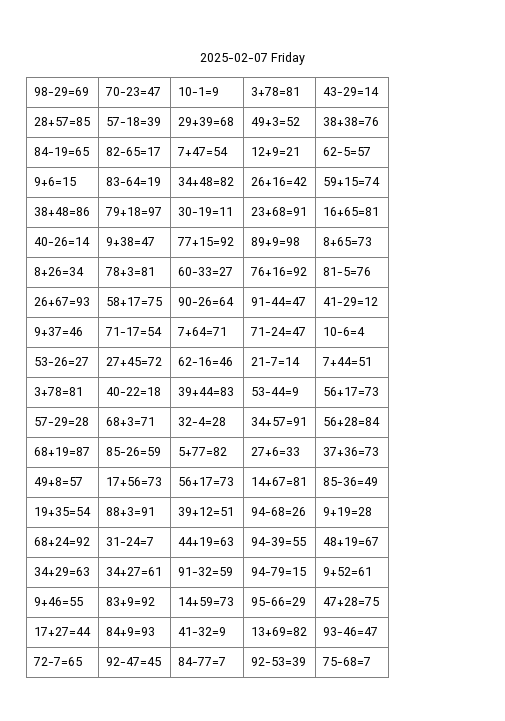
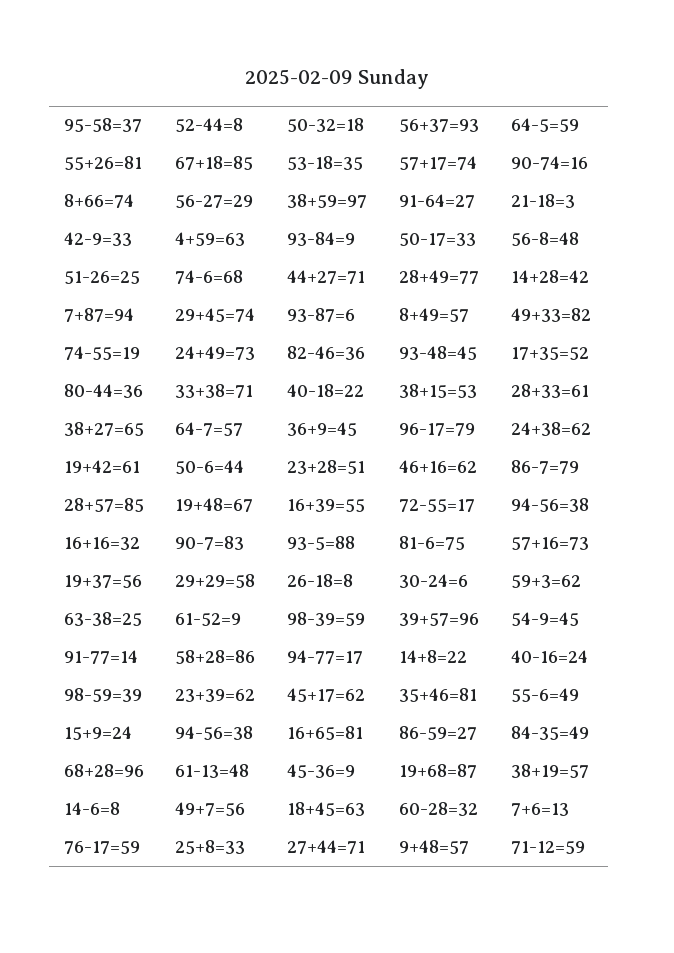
[199,52,306,65] [33,87,89,96] [104,87,161,96] [177,87,219,96] [250,87,300,96] [322,87,379,96] [33,117,90,126] [105,117,161,126] [177,117,234,126] [250,117,300,126] [322,117,379,126] [33,147,89,156] [105,147,161,156] [176,147,228,156] [250,147,300,156] [322,147,371,156] [33,177,76,186] [105,177,161,186] [177,177,234,186] [250,177,307,186] [322,177,380,186] [33,207,90,216] [104,207,162,216] [177,207,233,216] [250,207,307,216] [322,207,379,216] [33,237,90,246] [105,237,155,246] [176,237,234,246] [250,237,300,246] [322,237,372,246] [33,267,84,276] [104,267,155,276] [177,267,233,276] [249,267,307,276] [322,267,371,276] [33,297,90,306] [105,297,162,306] [177,297,234,306] [250,297,306,306] [322,297,378,306] [33,327,83,336] [104,327,162,336] [176,327,227,336] [249,327,306,336] [322,327,365,336] [33,357,89,366] [105,357,162,366] [177,357,233,366] [250,357,300,366] [321,357,372,366] [33,387,83,396] [105,387,161,396] [177,387,234,396] [250,387,299,396] [322,387,379,396] [33,417,89,426] [105,417,155,426] [177,417,226,426] [250,417,307,426] [322,417,380,426] [33,447,90,456] [105,447,161,456] [177,447,227,456] [250,447,300,456] [322,447,379,456] [33,477,83,486] [105,477,162,486] [177,477,234,486] [250,477,307,486] [322,477,378,486] [33,507,91,516] [105,507,155,516] [177,507,234,516] [250,507,306,516] [322,507,372,516] [33,537,90,546] [105,537,154,546] [177,537,234,546] [250,537,306,546] [322,537,379,546] [33,567,90,576] [105,567,162,576] [177,567,233,576] [250,567,306,576] [322,567,372,576] [33,597,83,606] [105,597,155,606] [177,597,234,606] [250,597,306,606] [322,597,379,606] [33,627,91,636] [105,627,155,636] [177,627,226,636] [250,627,307,636] [322,627,378,636] [32,657,82,666] [105,657,161,666] [177,657,226,666] [250,657,306,666] [321,657,371,666] 2025-02-07 Friday // 98-29=69 | 70-23=47 | 10-1=9 | 3+78=81 | 43-29=14 // 28+57=85 | 57-18=39 | 29+39=68 | 49+3=52 | 38+38=76 // 84-19=65 | 82-65=17 | 7+47=54 | 12+9=21 | 62-5=57 // 9+6=15 | 83-64=19 | 34+48=82 | 26+16=42 | 59+15=74 // 38+48=86 | 79+18=97 | 30-19=11 | 23+68=91 | 16+65=81 // 40-26=14 | 9+38=47 | 77+15=92 | 89+9=98 | 8+65=73 // 8+26=34 | 78+3=81 | 60-33=27 | 76+16=92 | 81-5=76 // 26+67=93 | 58+17=75 | 90-26=64 | 91-44=47 | 41-29=12 // 9+37=46 | 71-17=54 | 7+64=71 | 71-24=47 | 10-6=4 // 53-26=27 | 27+45=72 | 62-16=46 | 21-7=14 | 7+44=51 // 3+78=81 | 40-22=18 | 39+44=83 | 53-44=9 | 56+17=73 // 57-29=28 | 68+3=71 | 32-4=28 | 34+57=91 | 56+28=84 // 68+19=87 | 85-26=59 | 5+77=82 | 27+6=33 | 37+36=73 // 49+8=57 | 17+56=73 | 56+17=73 | 14+67=81 | 85-36=49 // 19+35=54 | 88+3=91 | 39+12=51 | 94-68=26 | 9+19=28 // 68+24=92 | 31-24=7 | 44+19=63 | 94-39=55 | 48+19=67 // 34+29=63 | 34+27=61 | 91-32=59 | 94-79=15 | 9+52=61 // 9+46=55 | 83+9=92 | 14+59=73 | 95-66=29 | 47+28=75 // 17+27=44 | 84+9=93 | 41-32=9 | 13+69=82 | 93-46=47 // 72-7=65 | 92-47=45 | 84-77=7 | 92-53=39 | 75-68=7 -> [244,69,430,89] [64,118,143,132] [175,118,244,132] [287,118,365,132] [399,119,480,132] [511,118,580,132] [64,156,143,170] [175,156,254,170] [287,156,364,170] [399,156,478,170] [511,156,589,170] [64,194,135,208] [175,195,254,208] [287,194,368,208] [399,194,476,208] [511,194,576,208] [64,232,133,246] [175,232,246,246] [287,232,356,246] [399,233,477,246] [511,232,580,246] [64,271,141,284] [175,270,244,284] [287,270,366,284] [399,270,480,284] [511,270,590,283] [64,308,135,322] [175,308,256,322] [287,308,356,322] [399,308,470,322] [511,308,592,322] [64,346,141,360] [175,346,256,360] [287,346,366,360] [399,346,478,360] [511,347,590,360] [64,384,144,398] [175,384,254,398] [287,384,365,397] [399,384,478,398] [511,384,590,398] [64,422,145,436] [175,422,244,436] [287,422,358,436] [399,423,476,436] [511,422,592,436] [64,460,141,473] [175,460,245,474] [287,460,366,474] [399,460,478,473] [511,460,580,474] [64,498,145,512] [175,498,254,512] [287,499,366,512] [399,499,476,512] [511,498,590,512] [64,537,141,550] [175,536,245,550] [287,536,356,550] [399,536,466,550] [511,537,590,550] [64,575,143,588] [175,574,256,588] [287,574,354,587] [399,574,469,588] [511,575,582,588] [64,612,143,626] [175,613,242,626] [287,612,366,626] [399,613,480,626] [511,612,580,626] [64,650,139,664] [175,650,256,664] [287,650,364,664] [399,650,468,663] [511,650,589,663] [64,688,143,702] [175,689,256,702] [287,688,366,702] [399,688,478,702] [511,688,580,702] [64,726,133,740] [175,726,254,740] [287,726,364,740] [399,726,478,740] [511,726,590,740] [64,764,145,777] [175,764,250,778] [287,764,356,778] [399,764,478,778] [511,764,590,778] [64,802,121,815] [175,802,246,816] [287,802,366,816] [399,802,479,816] [511,803,570,816] [64,841,141,854] [175,840,246,854] [287,840,366,854] [399,840,470,854] [511,841,586,854] 2025-02-09 Sunday // 95-58=37 | 52-44=8 | 50-32=18 | 56+37=93 | 64-5=59 // 55+26=81 | 67+18=85 | 53-18=35 | 57+17=74 | 90-74=16 // 8+66=74 | 56-27=29 | 38+59=97 | 91-64=27 | 21-18=3 // 42-9=33 | 4+59=63 | 93-84=9 | 50-17=33 | 56-8=48 // 51-26=25 | 74-6=68 | 44+27=71 | 28+49=77 | 14+28=42 // 7+87=94 | 29+45=74 | 93-87=6 | 8+49=57 | 49+33=82 // 74-55=19 | 24+49=73 | 82-46=36 | 93-48=45 | 17+35=52 // 80-44=36 | 33+38=71 | 40-18=22 | 38+15=53 | 28+33=61 // 38+27=65 | 64-7=57 | 36+9=45 | 96-17=79 | 24+38=62 // 19+42=61 | 50-6=44 | 23+28=51 | 46+16=62 | 86-7=79 // 28+57=85 | 19+48=67 | 16+39=55 | 72-55=17 | 94-56=38 // 16+16=32 | 90-7=83 | 93-5=88 | 81-6=75 | 57+16=73 // 19+37=56 | 29+29=58 | 26-18=8 | 30-24=6 | 59+3=62 // 63-38=25 | 61-52=9 | 98-39=59 | 39+57=96 | 54-9=45 // 91-77=14 | 58+28=86 | 94-77=17 | 14+8=22 | 40-16=24 // 98-59=39 | 23+39=62 | 45+17=62 | 35+46=81 | 55-6=49 // 15+9=24 | 94-56=38 | 16+65=81 | 86-59=27 | 84-35=49 // 68+28=96 | 61-13=48 | 45-36=9 | 19+68=87 | 38+19=57 // 14-6=8 | 49+7=56 | 18+45=63 | 60-28=32 | 7+6=13 // 76-17=59 | 25+8=33 | 27+44=71 | 9+48=57 | 71-12=59

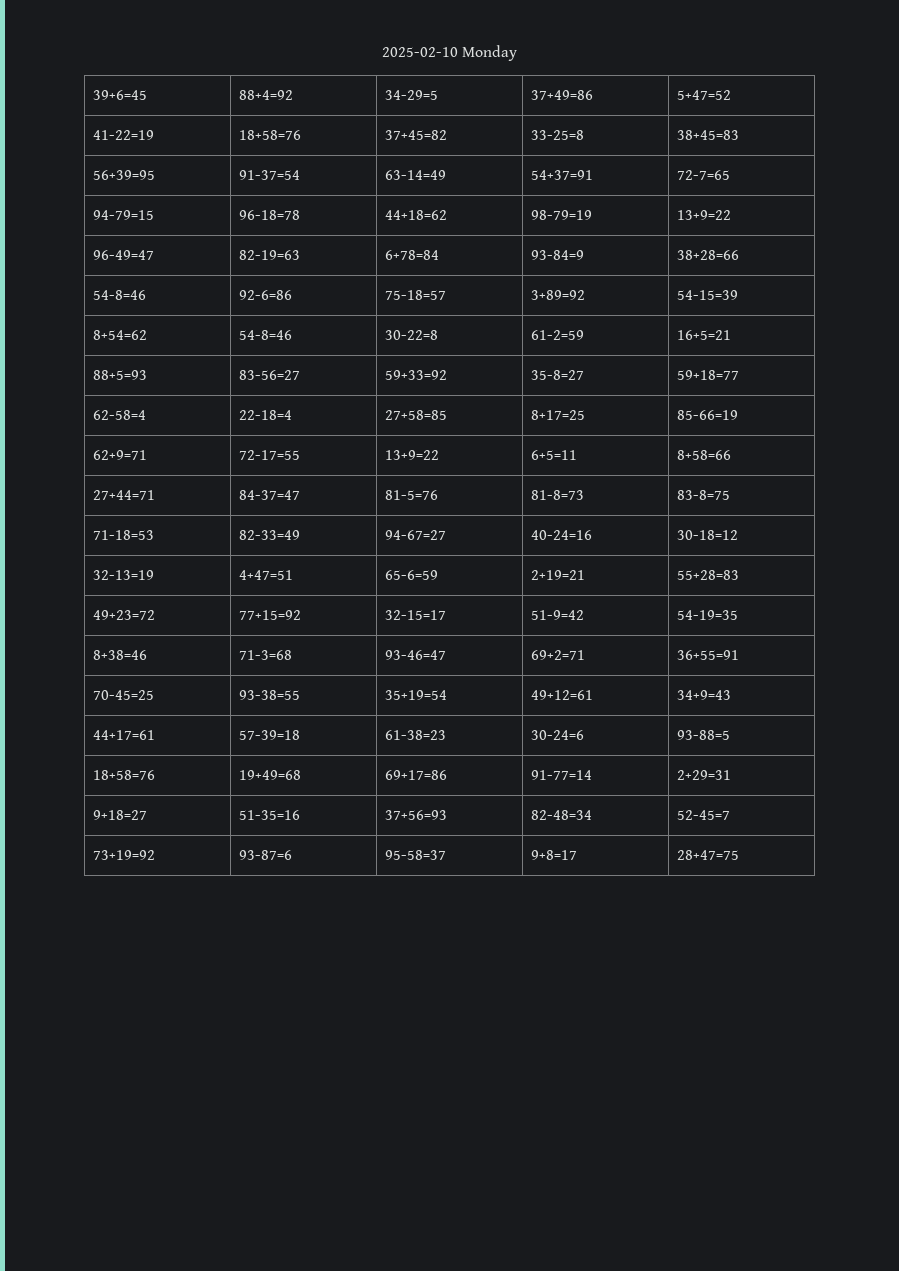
[244,69,430,89] [64,118,143,132] [175,118,244,132] [287,118,365,132] [399,119,480,132] [511,118,580,132] [64,156,143,170] [175,156,254,170] [287,156,364,170] [399,156,478,170] [511,156,589,170] [64,194,135,208] [175,195,254,208] [287,194,368,208] [399,194,476,208] [511,194,576,208] [64,232,133,246] [175,232,246,246] [287,232,356,246] [399,233,477,246] [511,232,580,246] [64,271,141,284] [175,270,244,284] [287,270,366,284] [399,270,480,284] [511,270,590,283] [64,308,135,322] [175,308,256,322] [287,308,356,322] [399,308,470,322] [511,308,592,322] [64,346,141,360] [175,346,256,360] [287,346,366,360] [399,346,478,360] [511,347,590,360] [64,384,144,398] [175,384,254,398] [287,384,365,397] [399,384,478,398] [511,384,590,398] [64,422,145,436] [175,422,244,436] [287,422,358,436] [399,423,476,436] [511,422,592,436] [64,460,141,473] [175,460,245,474] [287,460,366,474] [399,460,478,473] [511,460,580,474] [64,498,145,512] [175,498,254,512] [287,499,366,512] [399,499,476,512] [511,498,590,512] [64,537,141,550] [175,536,245,550] [287,536,356,550] [399,536,466,550] [511,537,590,550] [64,575,143,588] [175,574,256,588] [287,574,354,587] [399,574,469,588] [511,575,582,588] [64,612,143,626] [175,613,242,626] [287,612,366,626] [399,613,480,626] [511,612,580,626] [64,650,139,664] [175,650,256,664] [287,650,364,664] [399,650,468,663] [511,650,589,663] [64,688,143,702] [175,689,256,702] [287,688,366,702] [399,688,478,702] [511,688,580,702] [64,726,133,740] [175,726,254,740] [287,726,364,740] [399,726,478,740] [511,726,590,740] [64,764,145,777] [175,764,250,778] [287,764,356,778] [399,764,478,778] [511,764,590,778] [64,802,121,815] [175,802,246,816] [287,802,366,816] [399,802,479,816] [511,803,570,816] [64,841,141,854] [175,840,246,854] [287,840,366,854] [399,840,470,854] [511,841,586,854] 2025-02-09 Sunday // 95-58=37 | 52-44=8 | 50-32=18 | 56+37=93 | 64-5=59 // 55+26=81 | 67+18=85 | 53-18=35 | 57+17=74 | 90-74=16 // 8+66=74 | 56-27=29 | 38+59=97 | 91-64=27 | 21-18=3 // 42-9=33 | 4+59=63 | 93-84=9 | 50-17=33 | 56-8=48 // 51-26=25 | 74-6=68 | 44+27=71 | 28+49=77 | 14+28=42 // 7+87=94 | 29+45=74 | 93-87=6 | 8+49=57 | 49+33=82 // 74-55=19 | 24+49=73 | 82-46=36 | 93-48=45 | 17+35=52 // 80-44=36 | 33+38=71 | 40-18=22 | 38+15=53 | 28+33=61 // 38+27=65 | 64-7=57 | 36+9=45 | 96-17=79 | 24+38=62 // 19+42=61 | 50-6=44 | 23+28=51 | 46+16=62 | 86-7=79 // 28+57=85 | 19+48=67 | 16+39=55 | 72-55=17 | 94-56=38 // 16+16=32 | 90-7=83 | 93-5=88 | 81-6=75 | 57+16=73 // 19+37=56 | 29+29=58 | 26-18=8 | 30-24=6 | 59+3=62 // 63-38=25 | 61-52=9 | 98-39=59 | 39+57=96 | 54-9=45 // 91-77=14 | 58+28=86 | 94-77=17 | 14+8=22 | 40-16=24 // 98-59=39 | 23+39=62 | 45+17=62 | 35+46=81 | 55-6=49 // 15+9=24 | 94-56=38 | 16+65=81 | 86-59=27 | 84-35=49 // 68+28=96 | 61-13=48 | 45-36=9 | 19+68=87 | 38+19=57 // 14-6=8 | 49+7=56 | 18+45=63 | 60-28=32 | 7+6=13 // 76-17=59 | 25+8=33 | 27+44=71 | 9+48=57 | 71-12=59 -> [381,45,518,61] [92,90,147,100] [238,90,293,100] [384,90,438,100] [530,90,593,100] [676,90,731,100] [92,130,154,140] [238,130,301,140] [384,130,447,140] [530,130,584,140] [676,130,739,140] [92,170,155,180] [238,170,300,180] [384,170,446,180] [530,170,593,180] [676,170,730,180] [92,210,154,220] [238,210,300,220] [384,210,447,220] [530,210,592,220] [676,210,731,220] [92,250,154,260] [238,250,300,260] [384,250,439,260] [530,250,584,260] [676,250,739,260] [92,290,146,300] [238,290,292,300] [384,290,446,300] [530,290,585,300] [676,290,738,300] [92,330,147,340] [238,330,292,340] [384,330,438,340] [530,330,584,340] [676,330,731,340] [92,370,147,380] [238,370,300,380] [384,370,447,380] [530,370,584,380] [676,370,739,380] [92,410,146,420] [238,410,292,420] [384,410,447,420] [530,410,585,420] [676,410,738,420] [92,450,147,460] [238,450,300,460] [384,450,439,460] [530,450,577,460] [676,450,731,460] [92,490,155,500] [238,490,300,500] [384,490,438,500] [530,490,584,500] [676,490,730,500] [92,530,154,540] [238,530,300,540] [384,530,446,540] [530,530,592,540] [676,530,738,540] [92,570,154,580] [238,570,293,580] [384,570,438,580] [530,570,585,580] [676,570,739,580] [92,610,155,620] [238,610,301,620] [384,610,446,620] [530,610,584,620] [676,610,738,620] [92,650,147,660] [238,650,292,660] [384,650,446,660] [530,650,585,660] [676,650,739,660] [92,690,154,700] [238,690,300,700] [384,690,447,700] [530,690,593,700] [676,690,731,700] [92,730,155,740] [238,730,300,740] [384,730,446,740] [530,730,584,740] [676,730,730,740] [92,770,155,780] [238,770,301,780] [384,770,447,780] [530,770,592,780] [676,770,731,780] [92,810,147,820] [238,810,300,820] [384,810,447,820] [530,810,592,820] [676,810,730,820] [92,850,155,860] [238,850,292,860] [384,850,446,860] [530,850,577,860] [676,850,739,860] 2025-02-10 Monday // 39+6=45 | 88+4=92 | 34-29=5 | 37+49=86 | 5+47=52 // 41-22=19 | 18+58=76 | 37+45=82 | 33-25=8 | 38+45=83 // 56+39=95 | 91-37=54 | 63-14=49 | 54+37=91 | 72-7=65 // 94-79=15 | 96-18=78 | 44+18=62 | 98-79=19 | 13+9=22 // 96-49=47 | 82-19=63 | 6+78=84 | 93-84=9 | 38+28=66 // 54-8=46 | 92-6=86 | 75-18=57 | 3+89=92 | 54-15=39 // 8+54=62 | 54-8=46 | 30-22=8 | 61-2=59 | 16+5=21 // 88+5=93 | 83-56=27 | 59+33=92 | 35-8=27 | 59+18=77 // 62-58=4 | 22-18=4 | 27+58=85 | 8+17=25 | 85-66=19 // 62+9=71 | 72-17=55 | 13+9=22 | 6+5=11 | 8+58=66 // 27+44=71 | 84-37=47 | 81-5=76 | 81-8=73 | 83-8=75 // 71-18=53 | 82-33=49 | 94-67=27 | 40-24=16 | 30-18=12 // 32-13=19 | 4+47=51 | 65-6=59 | 2+19=21 | 55+28=83 // 49+23=72 | 77+15=92 | 32-15=17 | 51-9=42 | 54-19=35 // 8+38=46 | 71-3=68 | 93-46=47 | 69+2=71 | 36+55=91 // 70-45=25 | 93-38=55 | 35+19=54 | 49+12=61 | 34+9=43 // 44+17=61 | 57-39=18 | 61-38=23 | 30-24=6 | 93-88=5 // 18+58=76 | 19+49=68 | 69+17=86 | 91-77=14 | 2+29=31 // 9+18=27 | 51-35=16 | 37+56=93 | 82-48=34 | 52-45=7 // 73+19=92 | 93-87=6 | 95-58=37 | 9+8=17 | 28+47=75

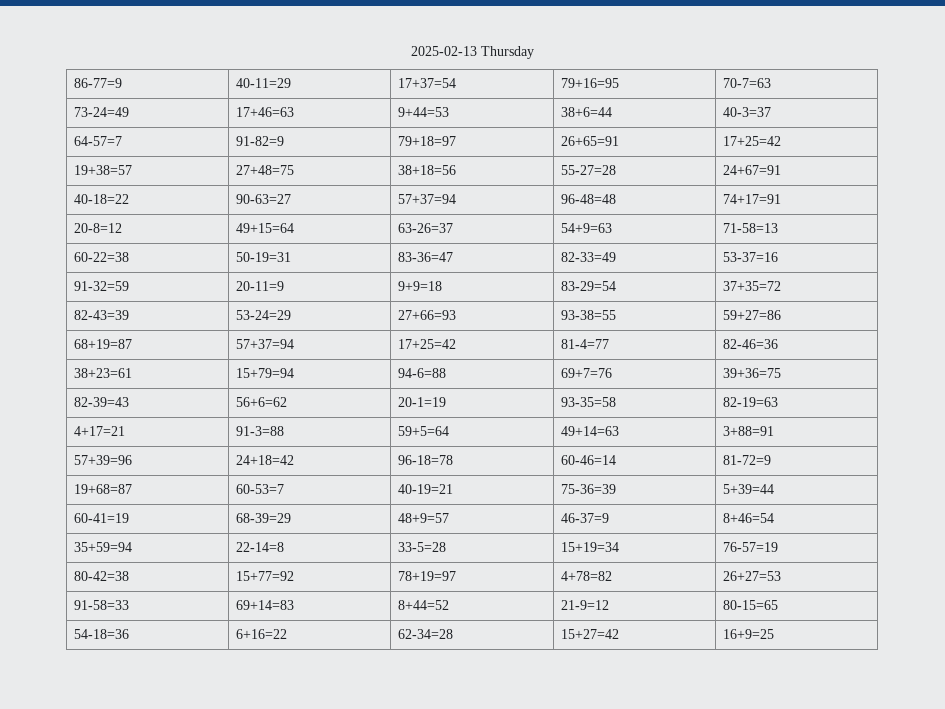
[381,45,518,61] [92,90,147,100] [238,90,293,100] [384,90,438,100] [530,90,593,100] [676,90,731,100] [92,130,154,140] [238,130,301,140] [384,130,447,140] [530,130,584,140] [676,130,739,140] [92,170,155,180] [238,170,300,180] [384,170,446,180] [530,170,593,180] [676,170,730,180] [92,210,154,220] [238,210,300,220] [384,210,447,220] [530,210,592,220] [676,210,731,220] [92,250,154,260] [238,250,300,260] [384,250,439,260] [530,250,584,260] [676,250,739,260] [92,290,146,300] [238,290,292,300] [384,290,446,300] [530,290,585,300] [676,290,738,300] [92,330,147,340] [238,330,292,340] [384,330,438,340] [530,330,584,340] [676,330,731,340] [92,370,147,380] [238,370,300,380] [384,370,447,380] [530,370,584,380] [676,370,739,380] [92,410,146,420] [238,410,292,420] [384,410,447,420] [530,410,585,420] [676,410,738,420] [92,450,147,460] [238,450,300,460] [384,450,439,460] [530,450,577,460] [676,450,731,460] [92,490,155,500] [238,490,300,500] [384,490,438,500] [530,490,584,500] [676,490,730,500] [92,530,154,540] [238,530,300,540] [384,530,446,540] [530,530,592,540] [676,530,738,540] [92,570,154,580] [238,570,293,580] [384,570,438,580] [530,570,585,580] [676,570,739,580] [92,610,155,620] [238,610,301,620] [384,610,446,620] [530,610,584,620] [676,610,738,620] [92,650,147,660] [238,650,292,660] [384,650,446,660] [530,650,585,660] [676,650,739,660] [92,690,154,700] [238,690,300,700] [384,690,447,700] [530,690,593,700] [676,690,731,700] [92,730,155,740] [238,730,300,740] [384,730,446,740] [530,730,584,740] [676,730,730,740] [92,770,155,780] [238,770,301,780] [384,770,447,780] [530,770,592,780] [676,770,731,780] [92,810,147,820] [238,810,300,820] [384,810,447,820] [530,810,592,820] [676,810,730,820] [92,850,155,860] [238,850,292,860] [384,850,446,860] [530,850,577,860] [676,850,739,860] 2025-02-10 Monday // 39+6=45 | 88+4=92 | 34-29=5 | 37+49=86 | 5+47=52 // 41-22=19 | 18+58=76 | 37+45=82 | 33-25=8 | 38+45=83 // 56+39=95 | 91-37=54 | 63-14=49 | 54+37=91 | 72-7=65 // 94-79=15 | 96-18=78 | 44+18=62 | 98-79=19 | 13+9=22 // 96-49=47 | 82-19=63 | 6+78=84 | 93-84=9 | 38+28=66 // 54-8=46 | 92-6=86 | 75-18=57 | 3+89=92 | 54-15=39 // 8+54=62 | 54-8=46 | 30-22=8 | 61-2=59 | 16+5=21 // 88+5=93 | 83-56=27 | 59+33=92 | 35-8=27 | 59+18=77 // 62-58=4 | 22-18=4 | 27+58=85 | 8+17=25 | 85-66=19 // 62+9=71 | 72-17=55 | 13+9=22 | 6+5=11 | 8+58=66 // 27+44=71 | 84-37=47 | 81-5=76 | 81-8=73 | 83-8=75 // 71-18=53 | 82-33=49 | 94-67=27 | 40-24=16 | 30-18=12 // 32-13=19 | 4+47=51 | 65-6=59 | 2+19=21 | 55+28=83 // 49+23=72 | 77+15=92 | 32-15=17 | 51-9=42 | 54-19=35 // 8+38=46 | 71-3=68 | 93-46=47 | 69+2=71 | 36+55=91 // 70-45=25 | 93-38=55 | 35+19=54 | 49+12=61 | 34+9=43 // 44+17=61 | 57-39=18 | 61-38=23 | 30-24=6 | 93-88=5 // 18+58=76 | 19+49=68 | 69+17=86 | 91-77=14 | 2+29=31 // 9+18=27 | 51-35=16 | 37+56=93 | 82-48=34 | 52-45=7 // 73+19=92 | 93-87=6 | 95-58=37 | 9+8=17 | 28+47=75 -> [411,46,534,59] [74,78,123,88] [236,78,292,88] [398,78,457,88] [561,78,620,88] [723,78,772,88] [74,107,130,117] [236,107,295,117] [398,107,450,117] [561,107,613,117] [723,107,772,117] [74,136,123,146] [236,136,285,146] [398,136,457,146] [561,136,620,146] [723,136,782,146] [74,165,133,175] [236,165,295,175] [398,165,457,175] [561,165,617,175] [723,165,782,175] [74,194,130,204] [236,194,292,204] [398,194,457,204] [561,194,617,204] [723,194,782,204] [74,223,123,233] [236,223,295,233] [398,223,454,233] [561,223,613,233] [723,223,779,233] [74,252,130,262] [236,252,292,262] [398,252,454,262] [561,252,617,262] [723,252,779,262] [74,281,130,291] [236,281,285,291] [398,281,443,291] [561,281,617,291] [723,281,782,291] [74,310,130,320] [236,310,292,320] [398,310,457,320] [561,310,617,320] [723,310,782,320] [74,339,133,349] [236,339,295,349] [398,339,457,349] [561,339,610,349] [723,339,779,349] [74,368,133,378] [236,368,295,378] [398,368,447,378] [561,368,613,378] [723,368,782,378] [74,397,130,407] [236,397,288,407] [398,397,447,407] [561,397,617,407] [723,397,779,407] [74,426,126,436] [236,426,285,436] [398,426,450,436] [561,426,620,436] [723,426,775,436] [74,455,133,465] [236,455,295,465] [398,455,454,465] [561,455,617,465] [723,455,772,465] [74,484,133,494] [236,484,285,494] [398,484,454,494] [561,484,617,494] [723,484,775,494] [74,513,130,523] [236,513,292,523] [398,513,450,523] [561,513,610,523] [723,513,775,523] [74,542,133,552] [236,542,285,552] [398,542,447,552] [561,542,620,552] [723,542,779,552] [74,571,130,581] [236,571,295,581] [398,571,457,581] [561,571,613,581] [723,571,782,581] [74,600,130,610] [236,600,295,610] [398,600,450,610] [561,600,610,610] [723,600,779,610] [74,629,130,639] [236,629,288,639] [398,629,454,639] [561,629,620,639] [723,629,775,639] 2025-02-13 Thursday // 86-77=9 | 40-11=29 | 17+37=54 | 79+16=95 | 70-7=63 // 73-24=49 | 17+46=63 | 9+44=53 | 38+6=44 | 40-3=37 // 64-57=7 | 91-82=9 | 79+18=97 | 26+65=91 | 17+25=42 // 19+38=57 | 27+48=75 | 38+18=56 | 55-27=28 | 24+67=91 // 40-18=22 | 90-63=27 | 57+37=94 | 96-48=48 | 74+17=91 // 20-8=12 | 49+15=64 | 63-26=37 | 54+9=63 | 71-58=13 // 60-22=38 | 50-19=31 | 83-36=47 | 82-33=49 | 53-37=16 // 91-32=59 | 20-11=9 | 9+9=18 | 83-29=54 | 37+35=72 // 82-43=39 | 53-24=29 | 27+66=93 | 93-38=55 | 59+27=86 // 68+19=87 | 57+37=94 | 17+25=42 | 81-4=77 | 82-46=36 // 38+23=61 | 15+79=94 | 94-6=88 | 69+7=76 | 39+36=75 // 82-39=43 | 56+6=62 | 20-1=19 | 93-35=58 | 82-19=63 // 4+17=21 | 91-3=88 | 59+5=64 | 49+14=63 | 3+88=91 // 57+39=96 | 24+18=42 | 96-18=78 | 60-46=14 | 81-72=9 // 19+68=87 | 60-53=7 | 40-19=21 | 75-36=39 | 5+39=44 // 60-41=19 | 68-39=29 | 48+9=57 | 46-37=9 | 8+46=54 // 35+59=94 | 22-14=8 | 33-5=28 | 15+19=34 | 76-57=19 // 80-42=38 | 15+77=92 | 78+19=97 | 4+78=82 | 26+27=53 // 91-58=33 | 69+14=83 | 8+44=52 | 21-9=12 | 80-15=65 // 54-18=36 | 6+16=22 | 62-34=28 | 15+27=42 | 16+9=25

